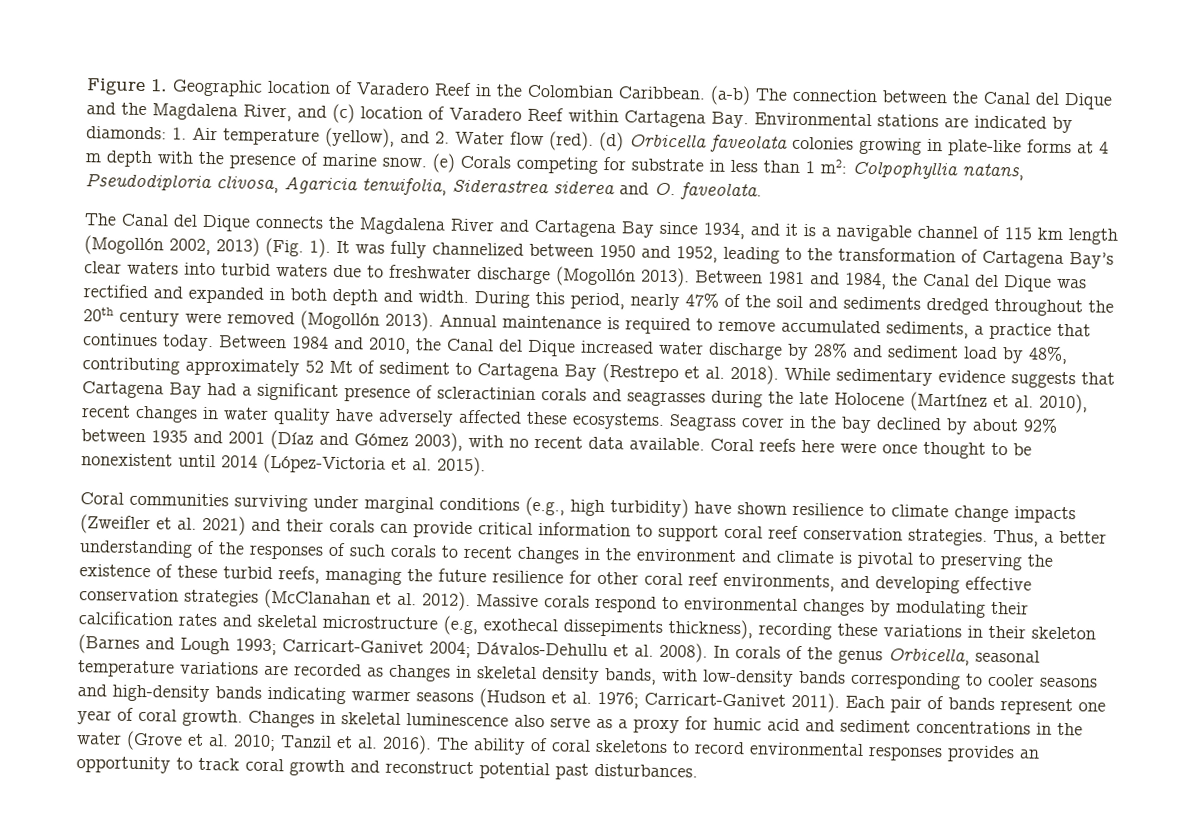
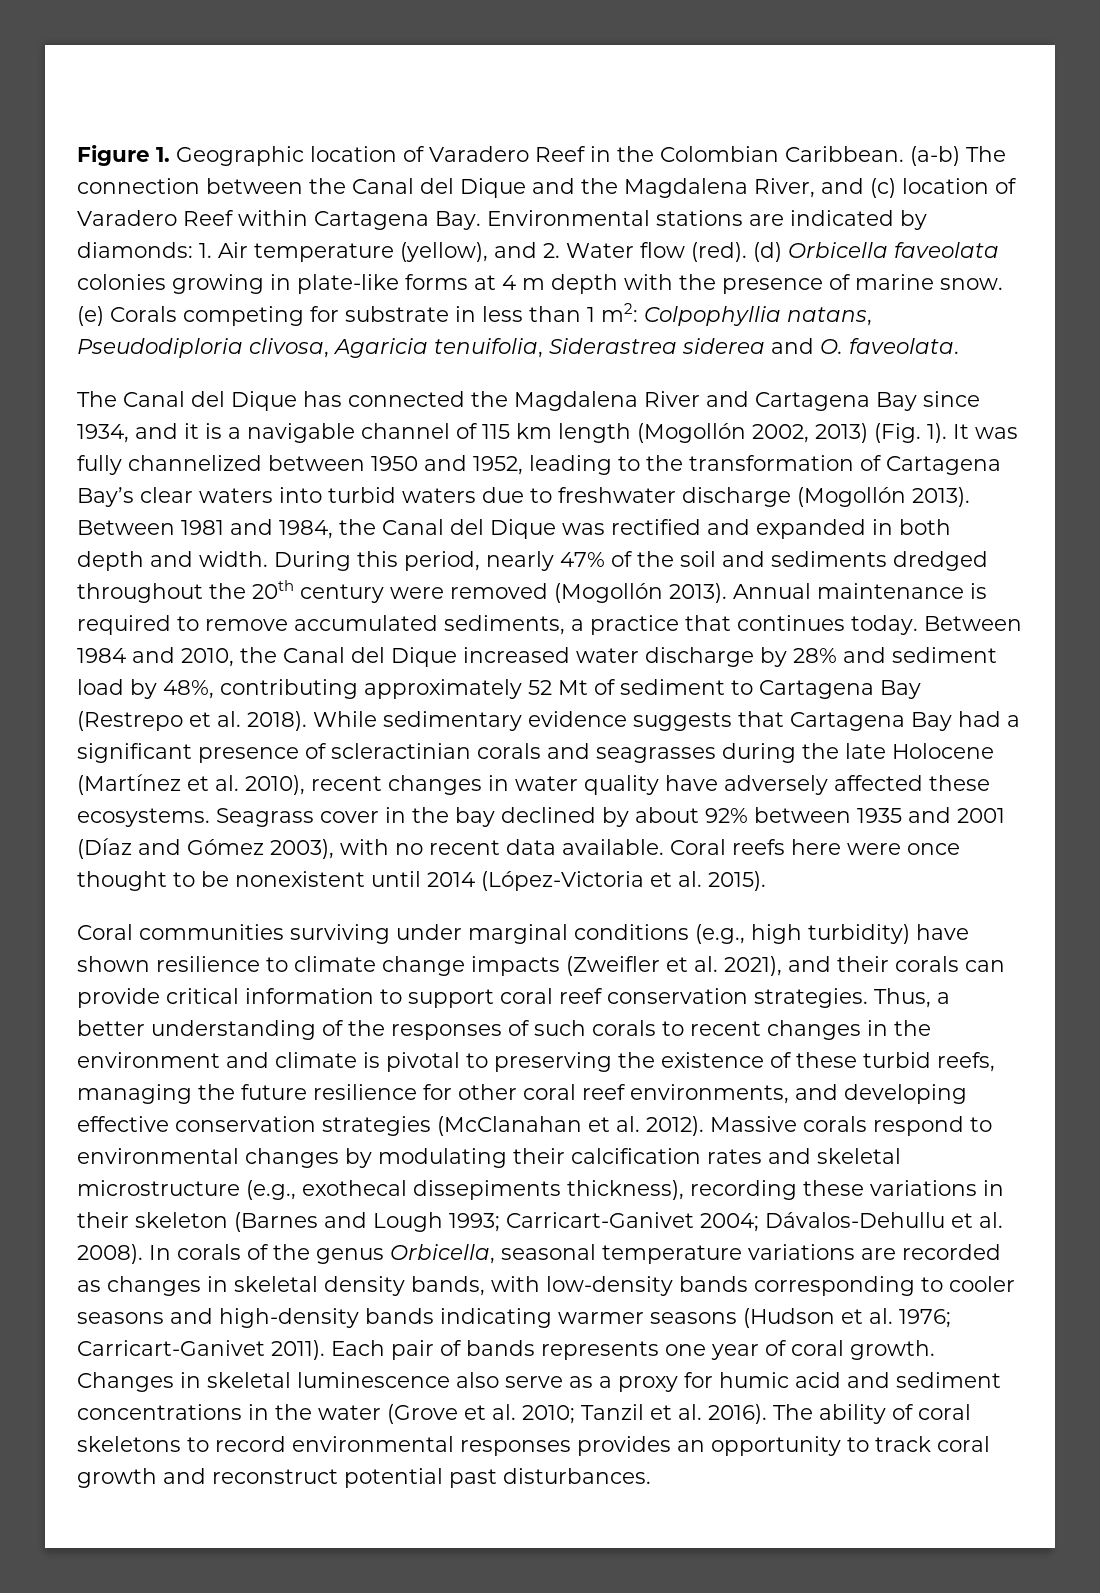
[255,215,324,229] connects -> [303,391,465,407] has connected
[202,515,246,536] 2021) -> [724,956,782,976] 2021),
[443,615,478,636] (e.g, -> [246,1180,296,1200] (e.g.,
[1000,698,1073,716] represent -> [541,1341,659,1360] represents

